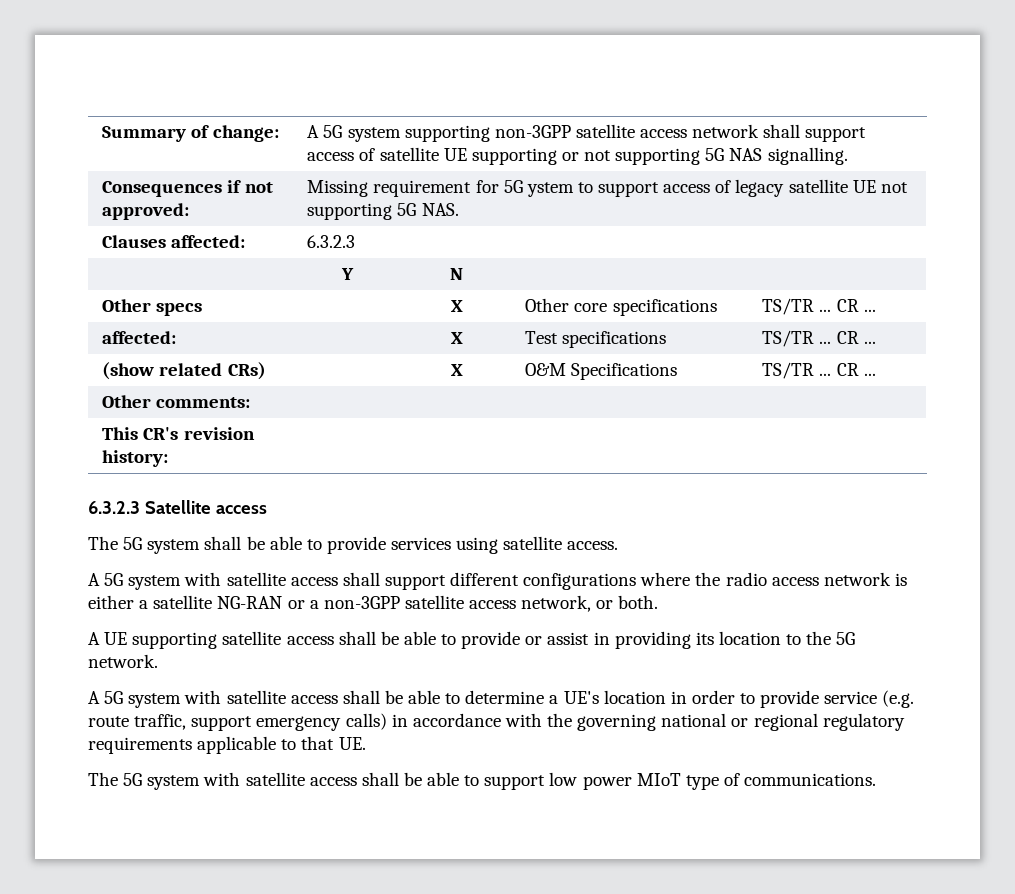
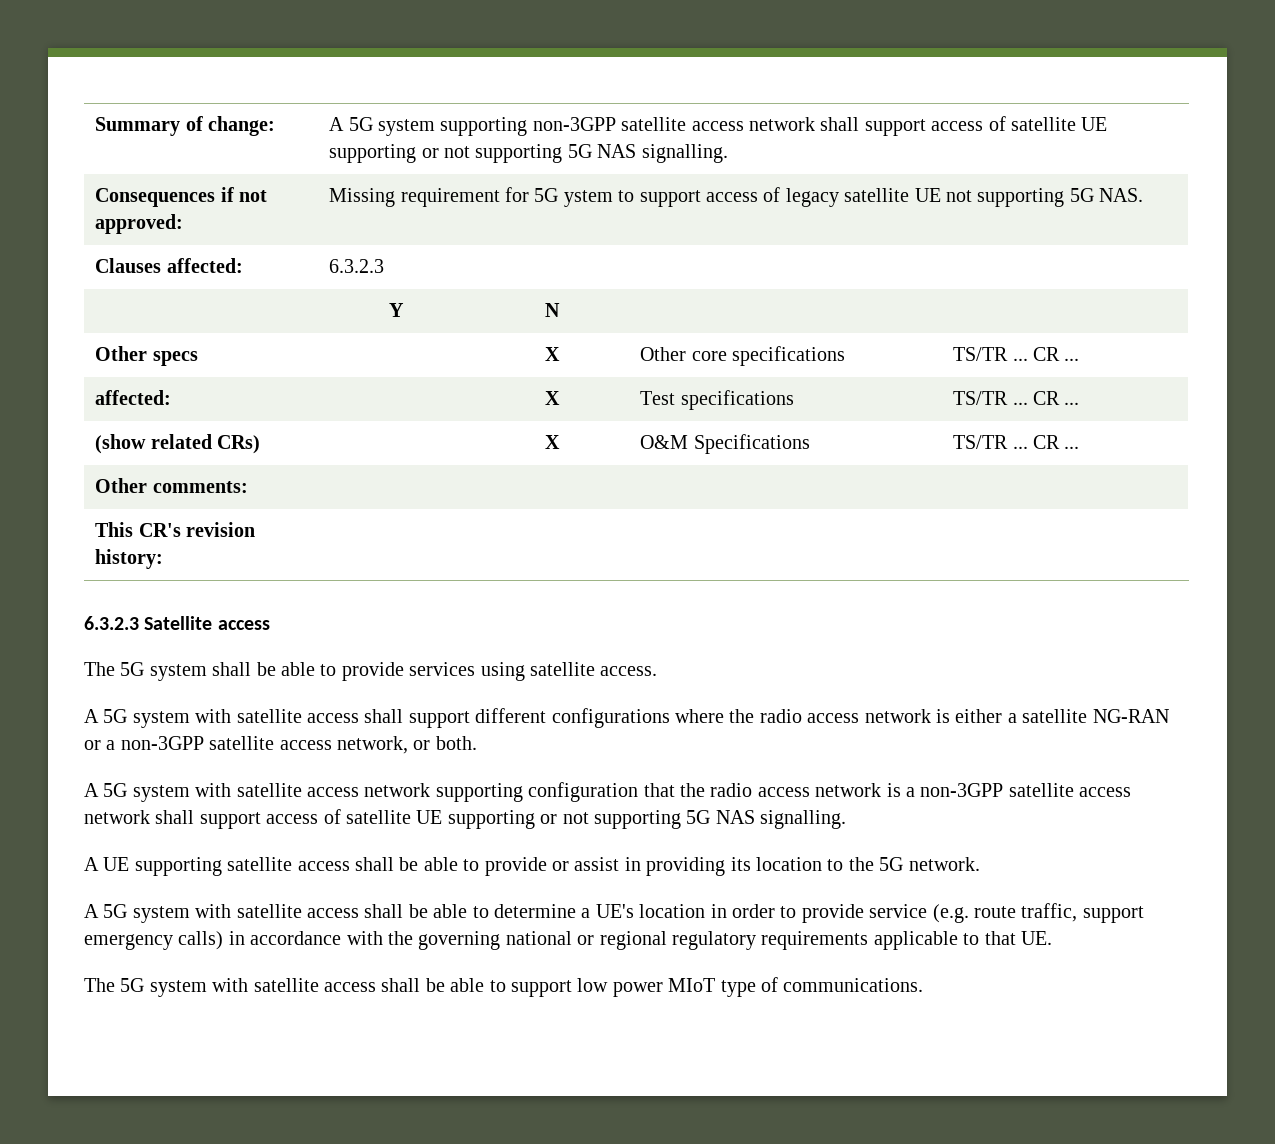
(659, 602) none -> [84,782,1132,802] [84,809,847,829] // A 5G system with satellite access network supporting configuration that the radio access network is a non-3GPP satellite access network shall support access of satellite UE supporting or not supporting 5G NAS signalling.

